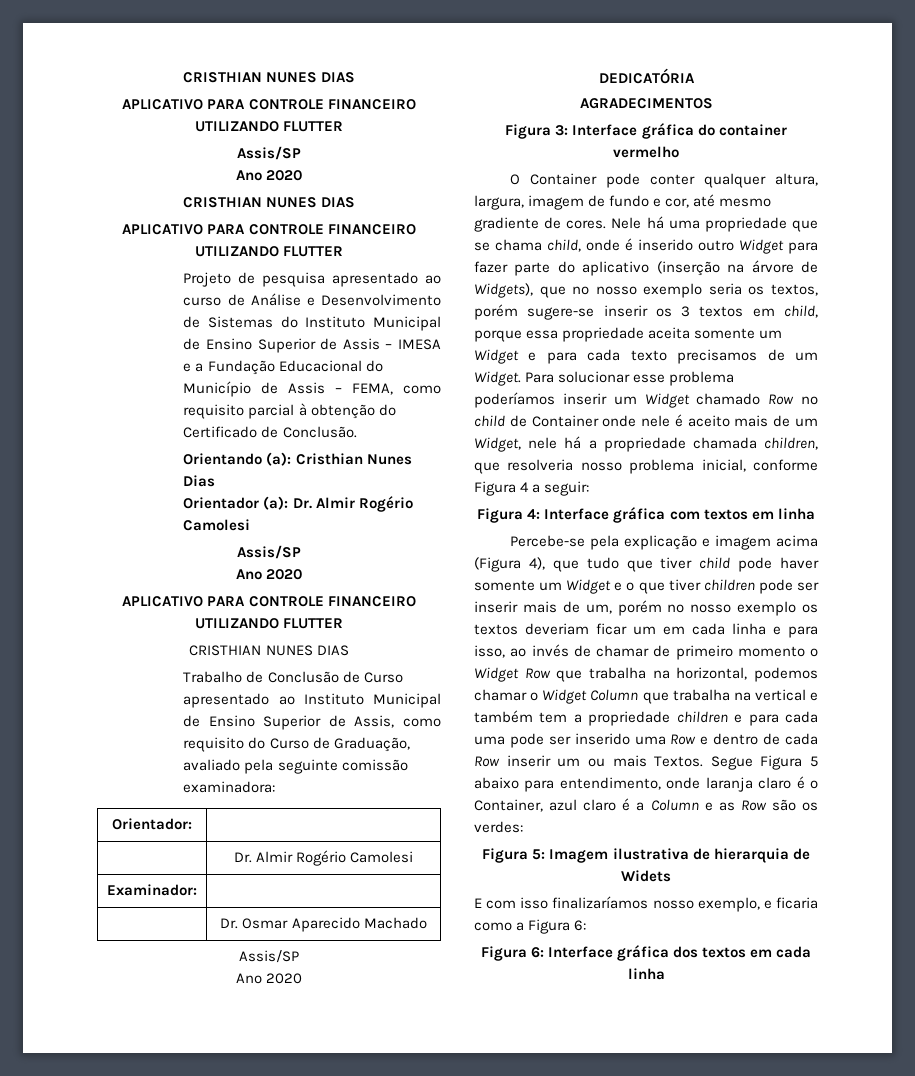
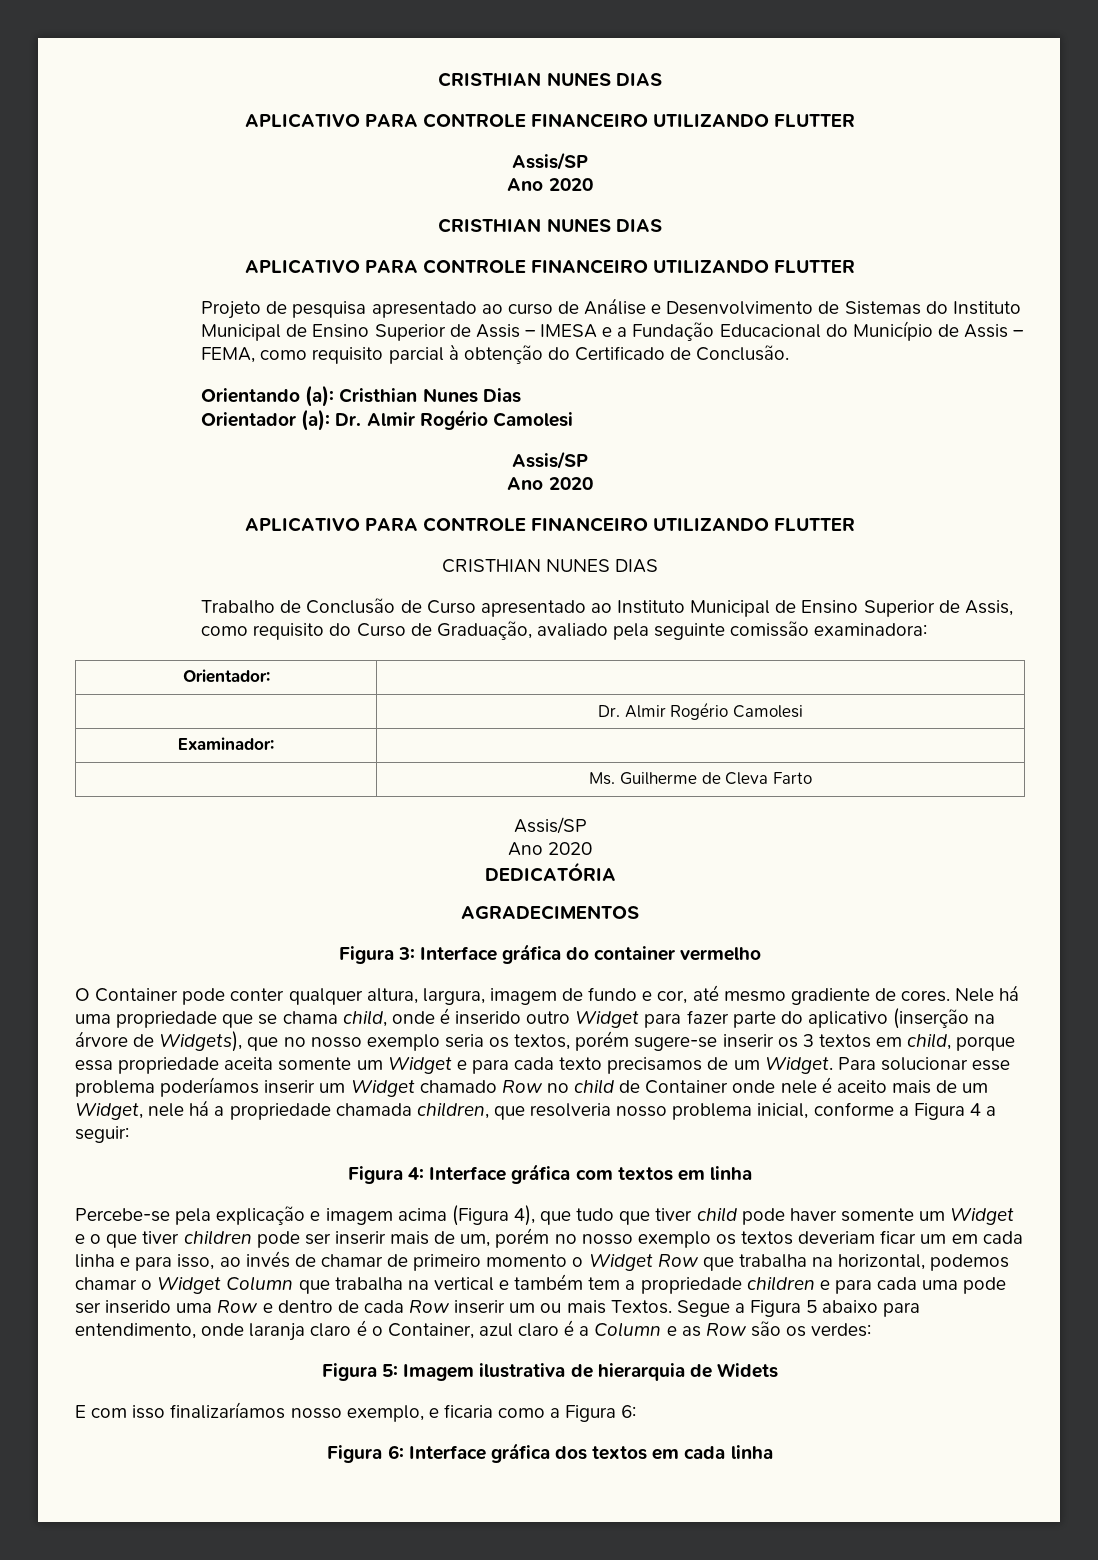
[220,917,427,932] Dr. Osmar Aparecido Machado -> [589,772,812,785] Ms. Guilherme de Cleva Farto
(818, 465) none -> [898,1106,909,1116] a
(753, 763) none -> [734,1303,745,1313] a

